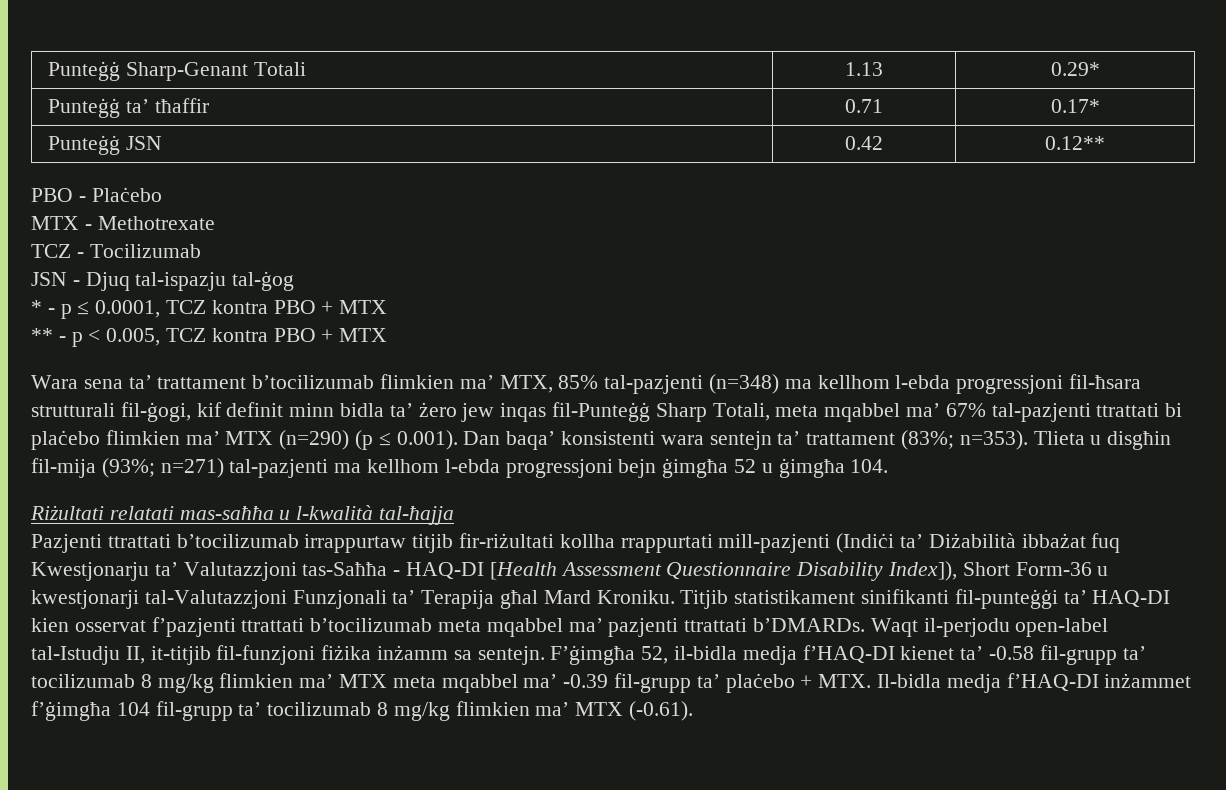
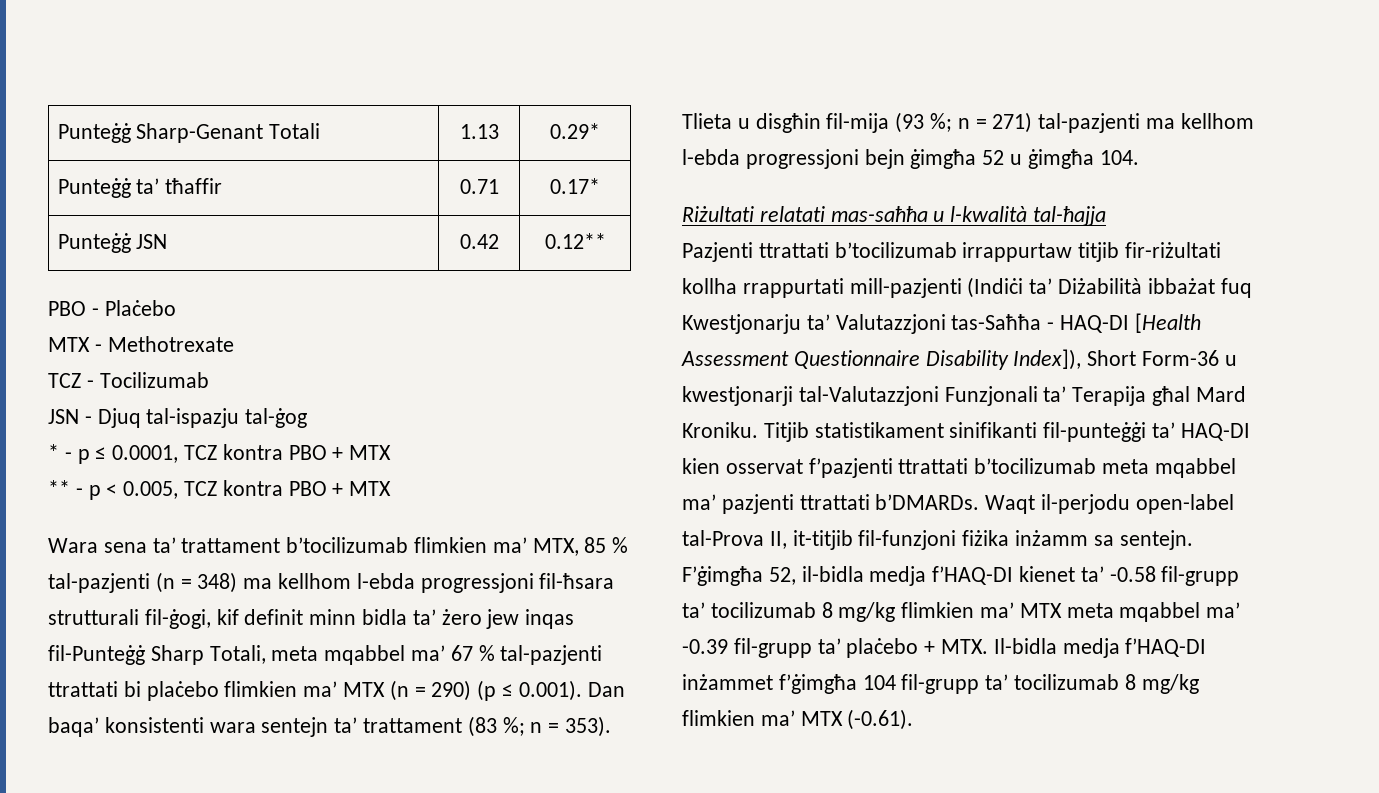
[558,374,780,394] 85% tal-pazjenti (n=348) -> [584,537,629,553] [48,572,238,593] 85 % tal-pazjenti (n = 348)
[945,403,986,417] 67% -> [450,645,495,661] 67 %
[279,430,350,450] (n=290) -> [389,680,472,701] (n = 290)
[901,430,1172,450] [31,458,224,478] (83%; n=353). Tlieta u disgħin fil-mija (93%; n=271) -> [467,716,612,737] [682,112,1033,133] (83 %; n = 353). Tlieta u disgħin fil-mija (93 %; n = 271)
[31,646,120,665] tal-Istudju -> [682,530,764,546] tal-Prova

